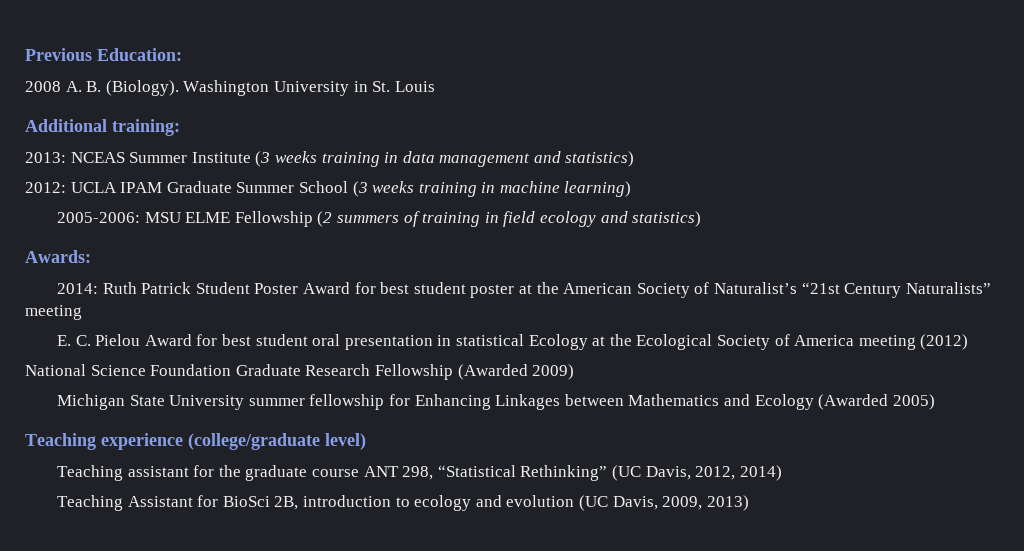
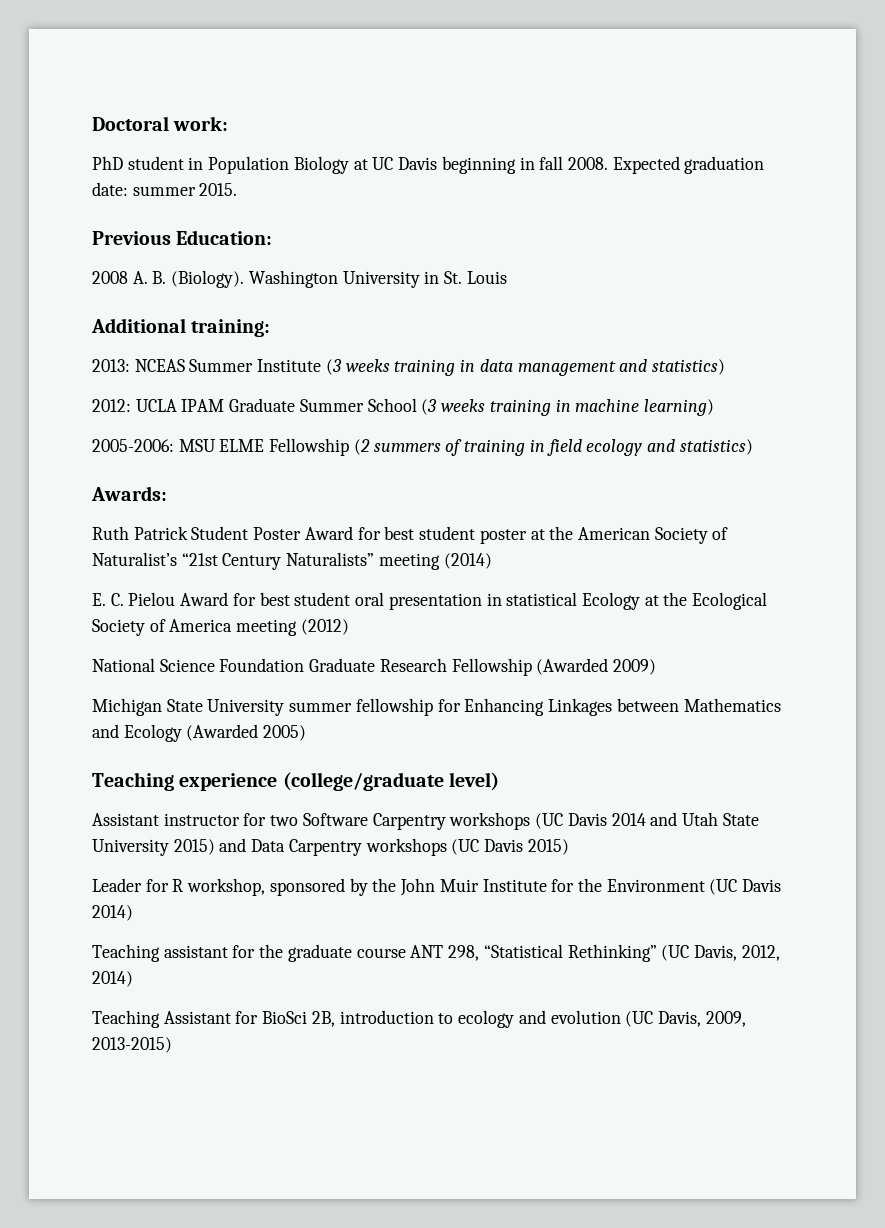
(25, 54) none -> [92,116,229,131] [92,156,765,174] [92,182,238,196] Doctoral work: // PhD student in Population Biology at UC Davis beginning in fall 2008. Expected graduation date: summer 2015. //
[57,283,99,294] 2014: -> (167, 493) none
(82, 312) none -> [443,553,492,569] (2014)
(366, 441) none -> [92,812,759,830] [92,838,569,856] [92,878,782,896] [92,905,133,921] // Assistant instructor for two Software Carpentry workshops (UC Davis 2014 and Utah State University 2015) and Data Carpentry workshops (UC Davis 2015) // Leader for R workshop, sponsored by the John Muir Institute for the Environment (UC Davis 2014)
[706,495,749,511] 2013) -> [92,1037,172,1053] 2013-2015)

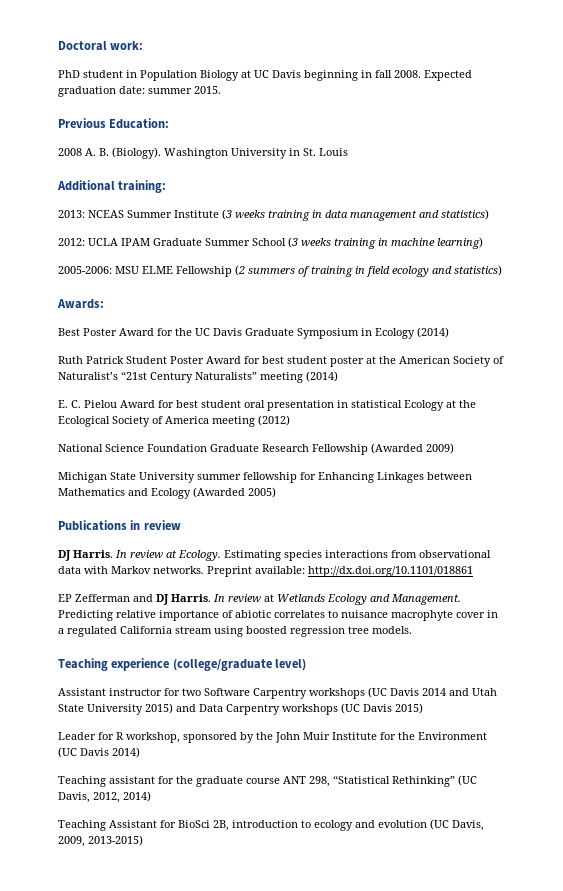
(167, 493) none -> [58,327,449,339] // Best Poster Award for the UC Davis Graduate Symposium in Ecology (2014)
(307, 733) none -> [58,520,181,531] [58,550,491,561] [58,566,473,577] [58,594,461,605] [58,610,498,621] [58,626,412,637] // Publications in review // DJ Harris. In review at Ecology. Estimating species interactions from observational data with Markov networks. Preprint available: http://dx.doi.org/10.1101/018861 // EP Zefferman and DJ Harris. In review at Wetlands Ecology and Management. Predicting relative importance of abiotic correlates to nuisance macrophyte cover in a regulated California stream using boosted regression tree models.

